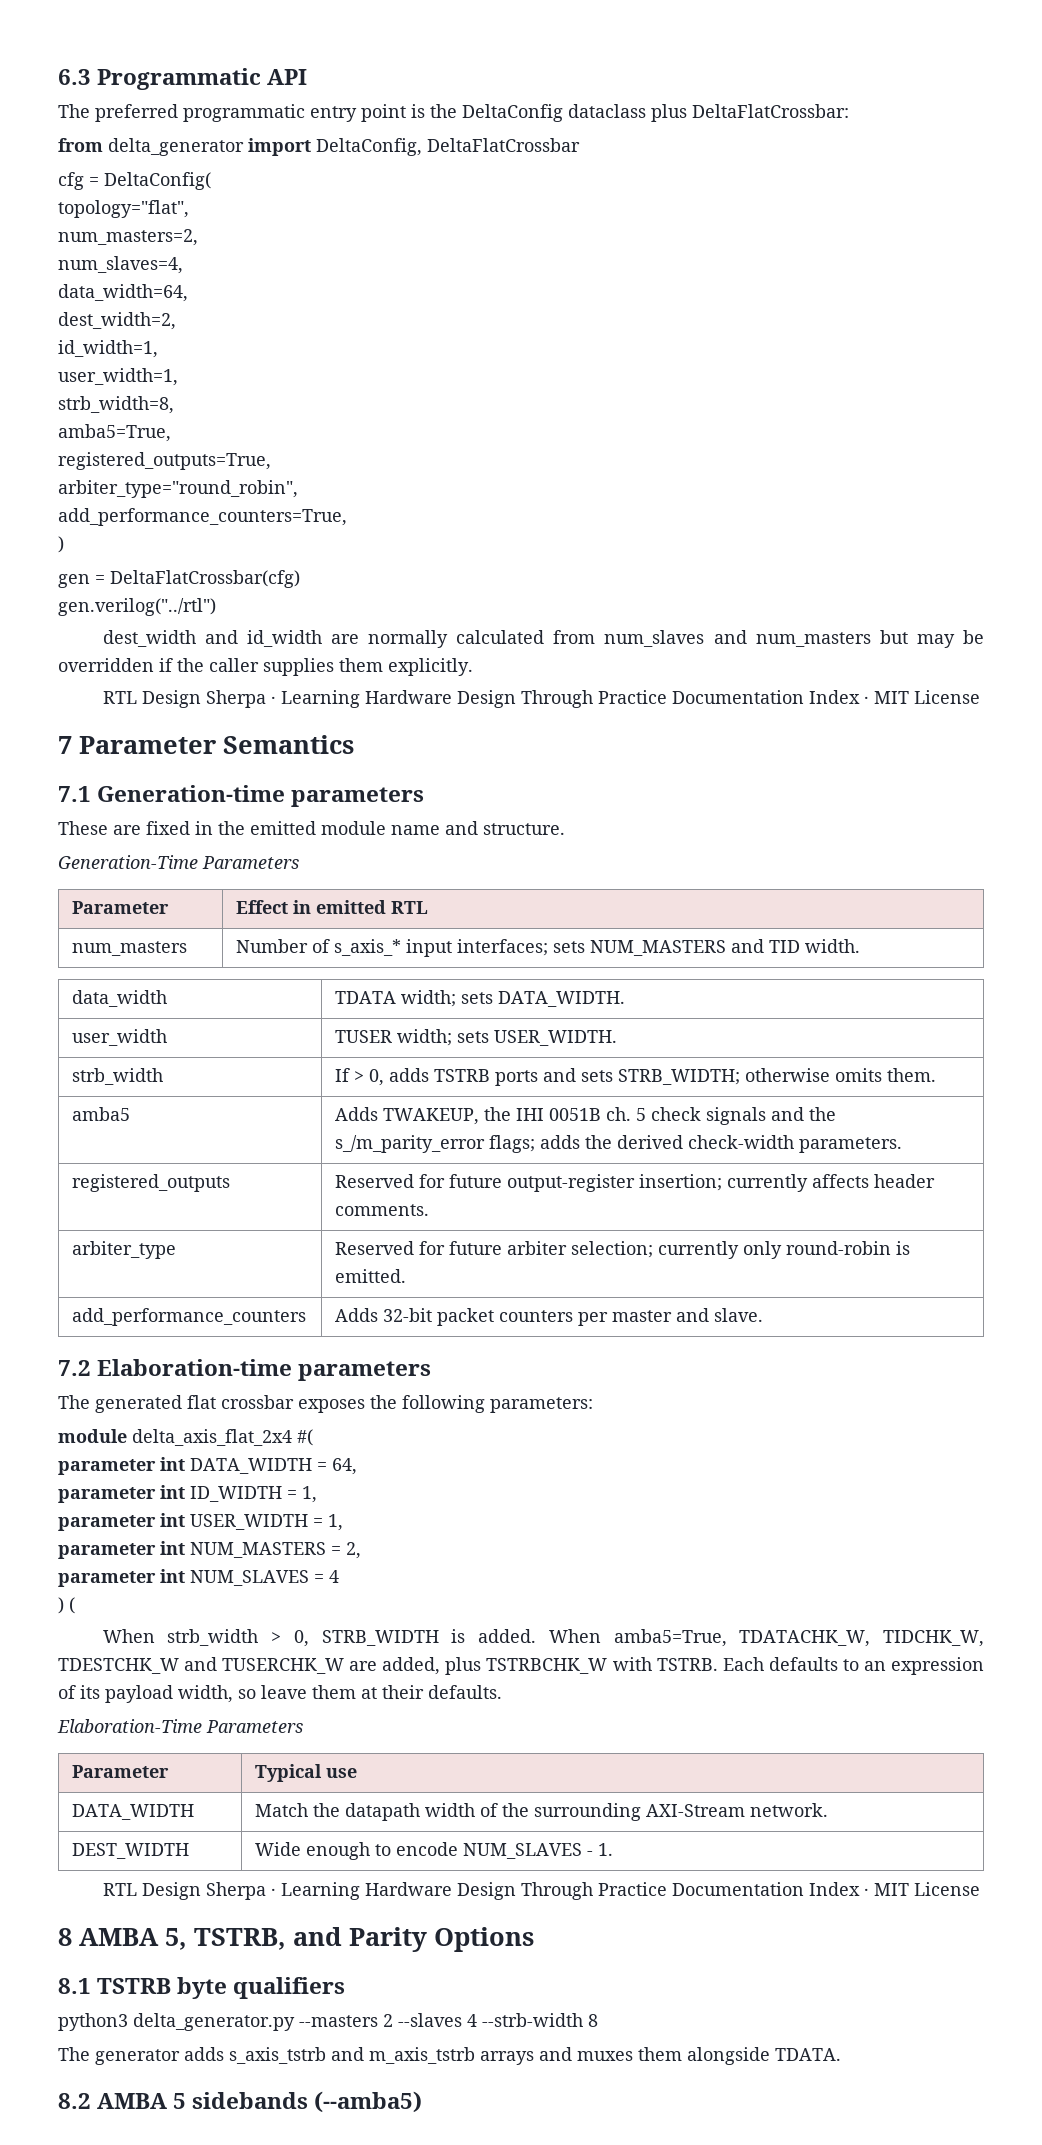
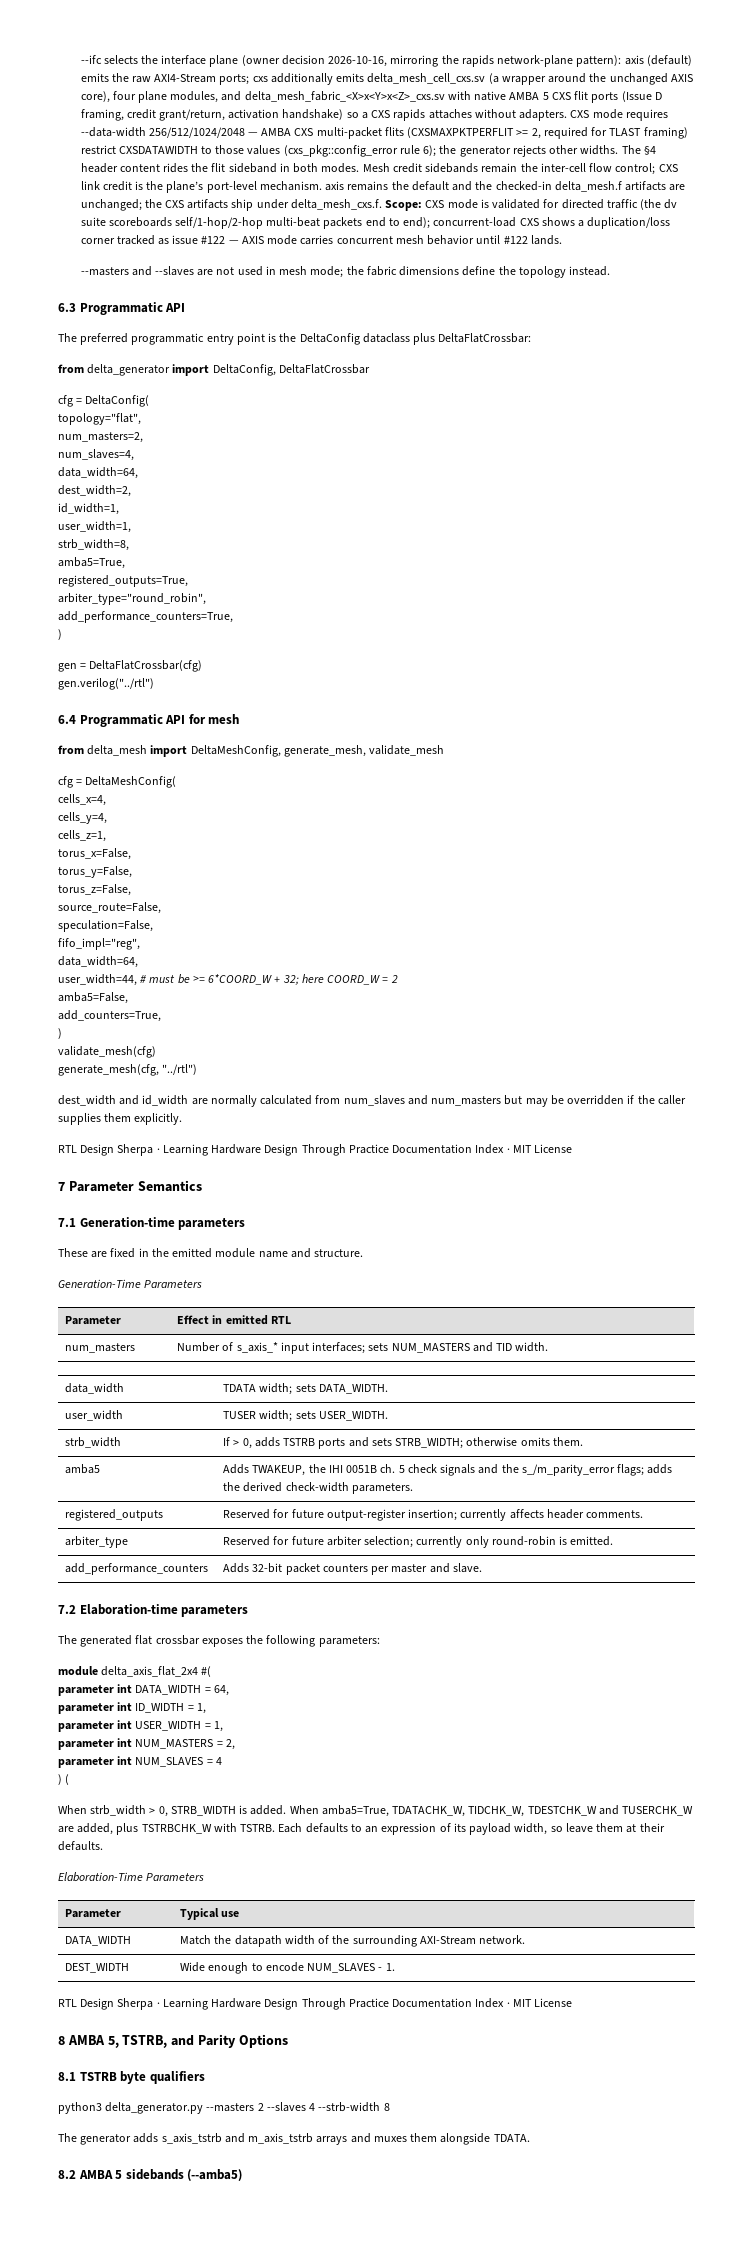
(58, 77) none -> [80,55,692,67] [80,73,693,85] [80,91,662,103] [80,109,668,121] [80,127,688,139] [80,145,656,157] [80,163,678,175] [80,181,686,193] [80,199,678,211] [80,217,671,229] [80,235,562,245] [80,266,611,278] --ifc selects the interface plane (owner decision 2026-10-16, mirroring the rapids network-plane pattern): axis (default) emits the raw AXI4-Stream ports; cxs additionally emits delta_mesh_cell_cxs.sv (a wrapper around the unchanged AXIS core), four plane modules, and delta_mesh_fabric_<X>x<Y>x<Z>_cxs.sv with native AMBA 5 CXS flit ports (Issue D framing, credit grant/return, activation handshake) so a CXS rapids attaches without adapters. CXS mode requires --data-width 256/512/1024/2048 — AMBA CXS multi-packet flits (CXSMAXPKTPERFLIT >= 2, required for TLAST framing) restrict CXSDATAWIDTH to those values (cxs_pkg::config_error rule 6); the generator rejects other widths. The §4 header content rides the flit sideband in both modes. Mesh credit sidebands remain the inter-cell flow control; CXS link credit is the plane’s port-level mechanism. axis remains the default and the checked-in delta_mesh.f artifacts are unchanged; the CXS artifacts ship under delta_mesh_cxs.f. Scope: CXS mode is validated for directed traffic (the dv suite scoreboards self/1-hop/2-hop multi-beat packets end to end); concurrent-load CXS shows a duplication/loss corner tracked as issue #122 — AXIS mode carries concurrent mesh behavior until #122 lands. // --masters and --slaves are not used in mesh mode; the fabric dimensions define the topology instead. //
(216, 607) none -> [58,714,240,727] [58,745,445,757] [58,776,177,788] [58,794,106,806] [58,812,107,824] [58,830,106,842] [58,848,131,860] [58,866,132,878] [58,884,131,896] [58,902,161,914] [58,920,153,932] [58,938,140,950] [58,956,138,968] [58,974,398,986] [58,992,128,1004] [58,1010,161,1022] [58,1028,62,1039] [58,1046,156,1058] [58,1064,198,1076] // 6.4 Programmatic API for mesh // from delta_mesh import DeltaMeshConfig, generate_mesh, validate_mesh // cfg = DeltaMeshConfig( // cells_x=4, // cells_y=4, // cells_z=1, // torus_x=False, // torus_y=False, // torus_z=False, // source_route=False, // speculation=False, // fifo_impl="reg", // data_width=64, // user_width=44, # must be >= 6*COORD_W + 32; here COORD_W = 2 // amba5=False, // add_counters=True, // ) // validate_mesh(cfg) // generate_mesh(cfg, "../rtl")

